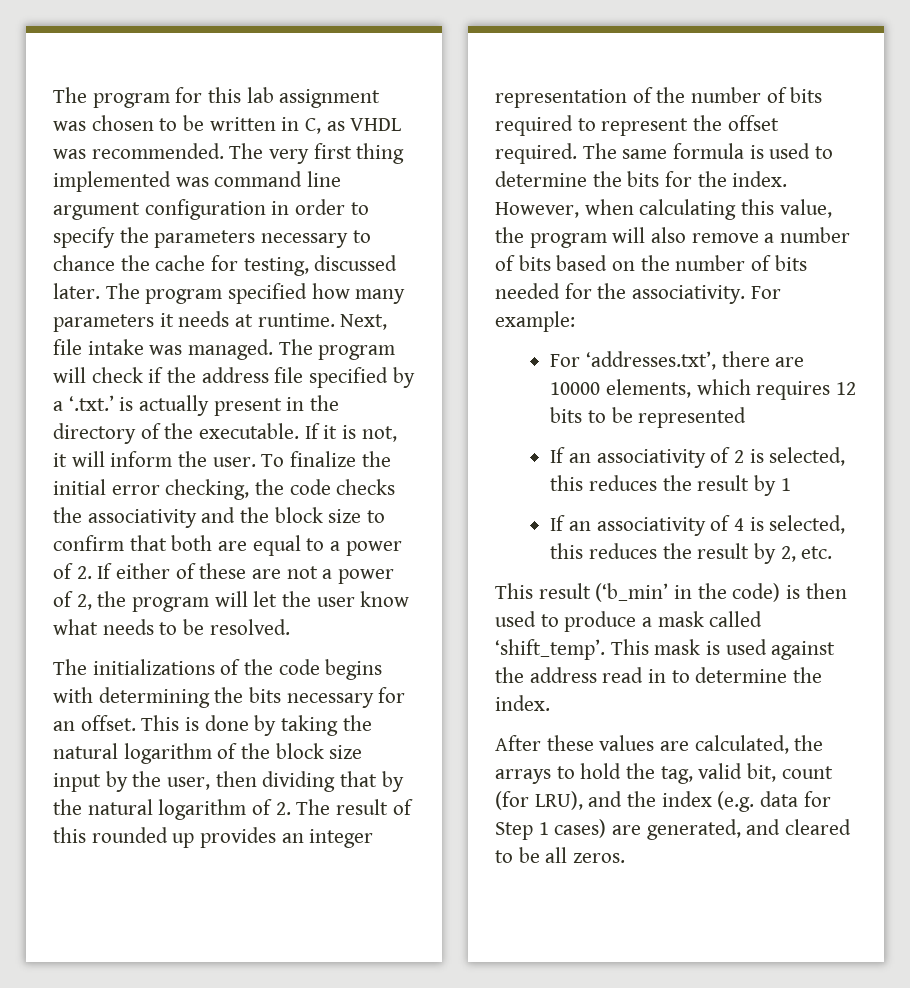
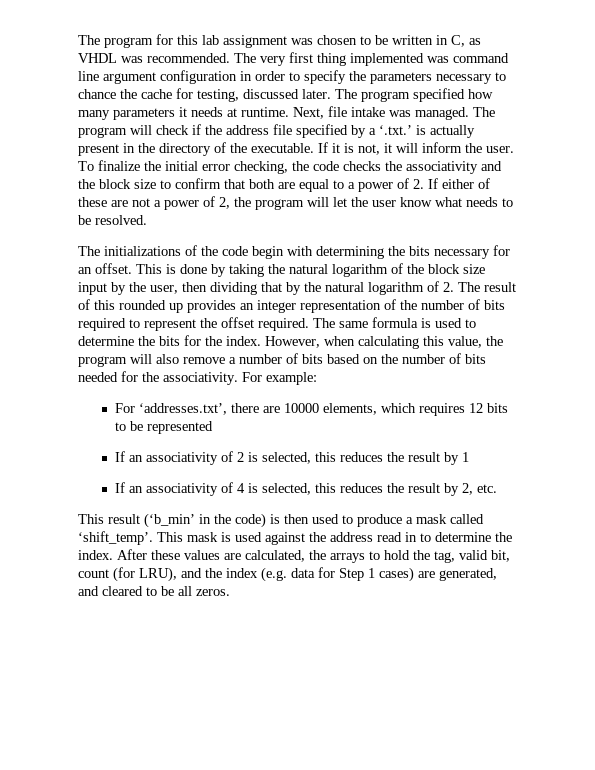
[325,659,383,680] begins -> [252,246,284,259] begin
(550, 703) // -> (113, 555) none

